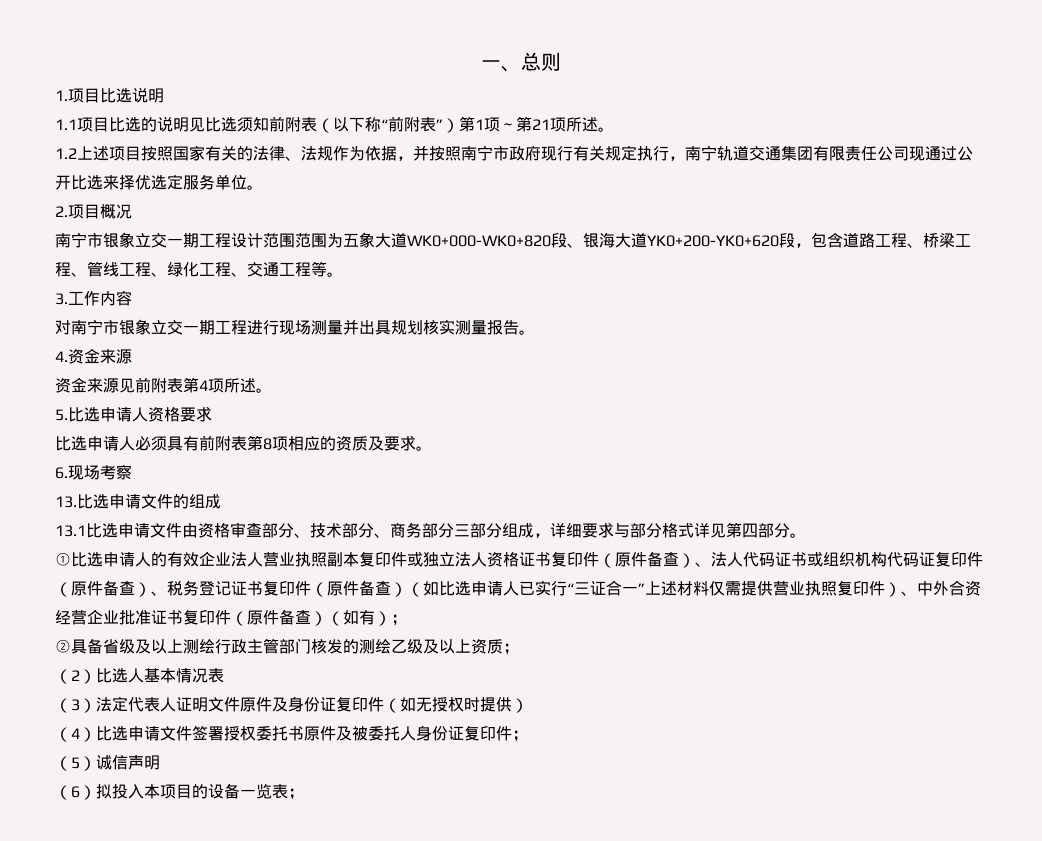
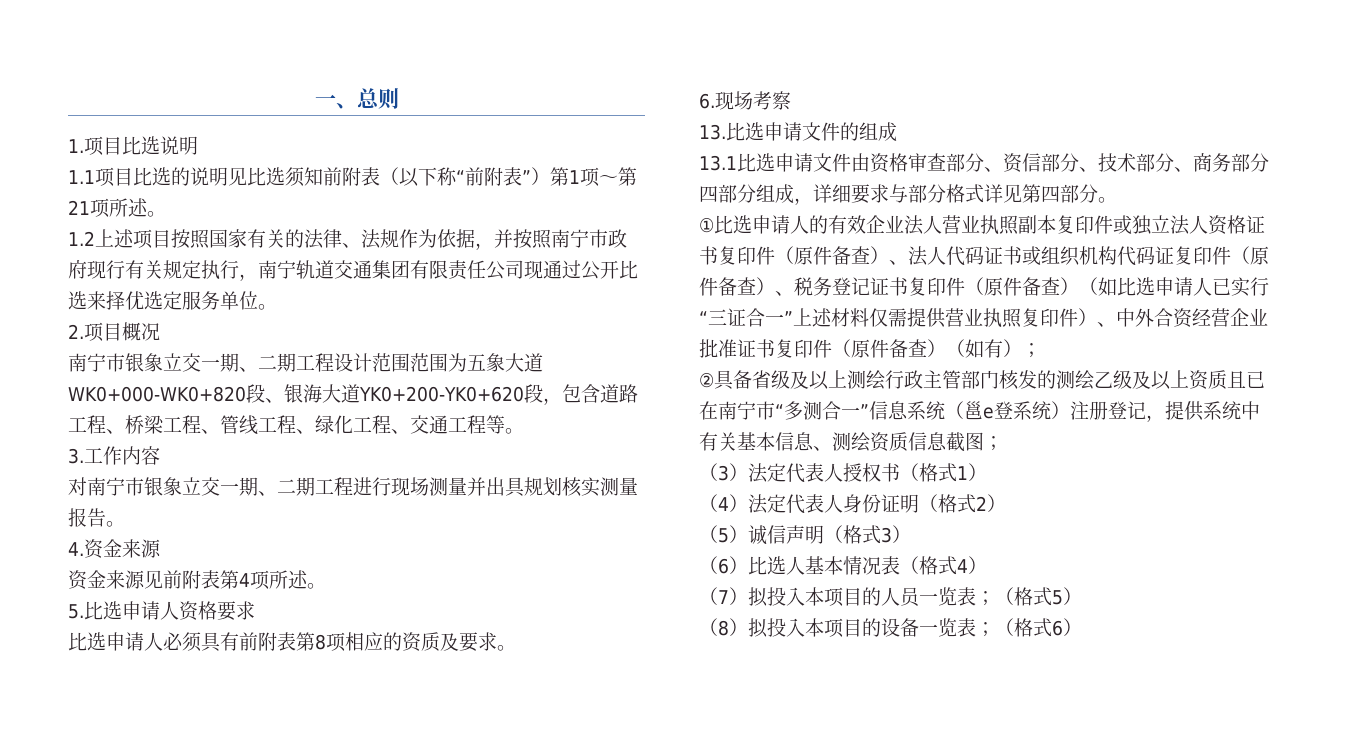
(199, 240) none -> [239,353,296,372] 、二期
(215, 327) none -> [258,477,315,496] 、二期
(310, 535) none -> [1003,153,1098,173] 资信部分、
[454,524,470,537] 三 -> [699,186,718,202] 四
[503,643,519,655] [55,668,224,684] [55,696,528,713] [55,725,528,742] [55,755,160,771] [55,785,80,800] ； // （2）比选人基本情况表 // （3）法定代表人证明文件原件及身份证复印件（如无授权时提供） // （4）比选申请文件签署授权委托书原件及被委托人身份证复印件； // （5）诚信声明 // （6 -> [1227,371,1265,388] [699,401,1260,422] [699,432,1003,452] [699,463,987,483] [699,494,1006,514] [699,525,911,545] [699,556,987,575] [699,587,1082,607] [699,618,729,636] 且已在南宁市“多测合一”信息系统（邕e登系统）注册登记，提供系统中有关基本信息、测绘资质信息截图； // （3）法定代表人授权书（格式1） // （4）法定代表人身份证明（格式2） // （5）诚信声明（格式3） // （6）比选人基本情况表（格式4） // （7）拟投入本项目的人员一览表；（格式5） // （8
(304, 794) none -> [995,618,1082,637] （格式6）

